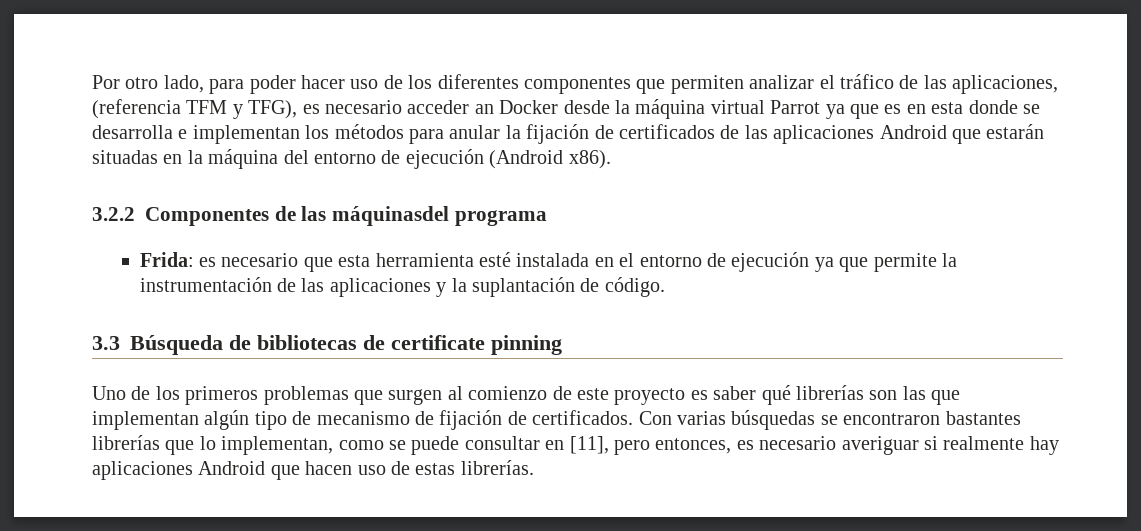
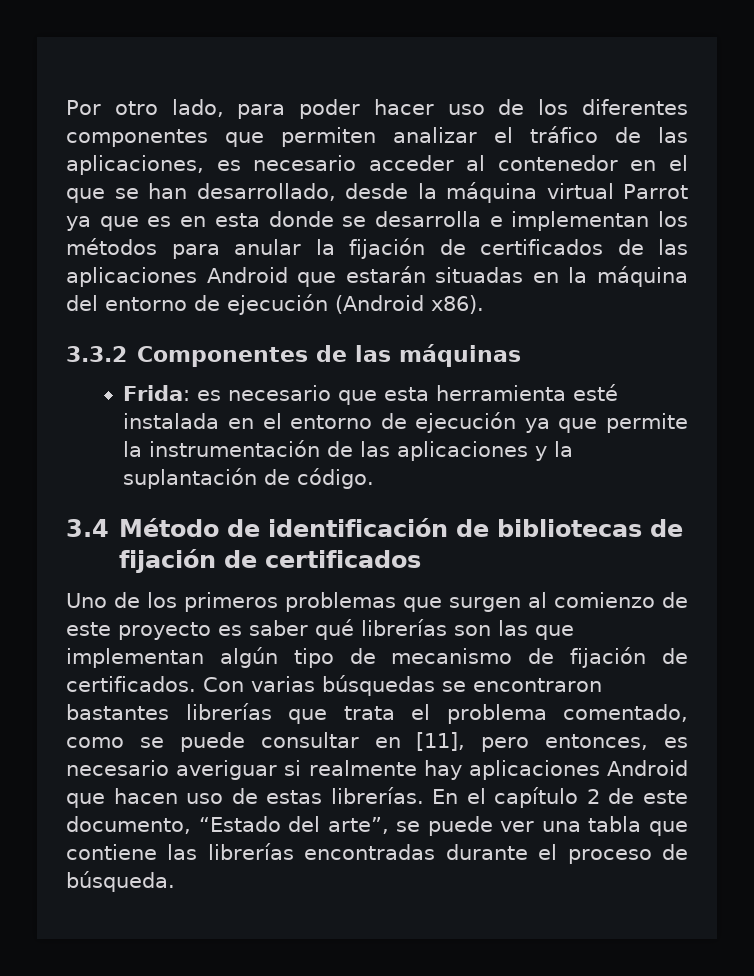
[92,99,559,119] (referencia TFM y TFG), es necesario acceder an Docker -> [216,155,688,171] [66,183,336,203] es necesario acceder al contenedor en el que se han desarrollado,
[92,207,135,221] 3.2.2 -> [66,346,127,362] 3.3.2
[332,206,547,226] máquinasdel programa -> [399,344,522,367] máquinas
[92,335,562,355] 3.3 Búsqueda de bibliotecas de certificate pinning -> [66,518,684,537] [119,549,422,573] 3.4 Método de identificación de bibliotecas de fijación de certificados
[199,436,334,455] lo implementan, -> [343,704,688,724] trata el problema comentado,
(534, 467) none -> [432,787,688,808] [66,816,688,836] [66,843,689,864] [66,871,175,892] En el capítulo 2 de este documento, “Estado del arte”, se puede ver una tabla que contiene las librerías encontradas durante el proceso de búsqueda.

